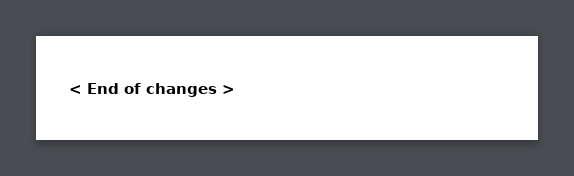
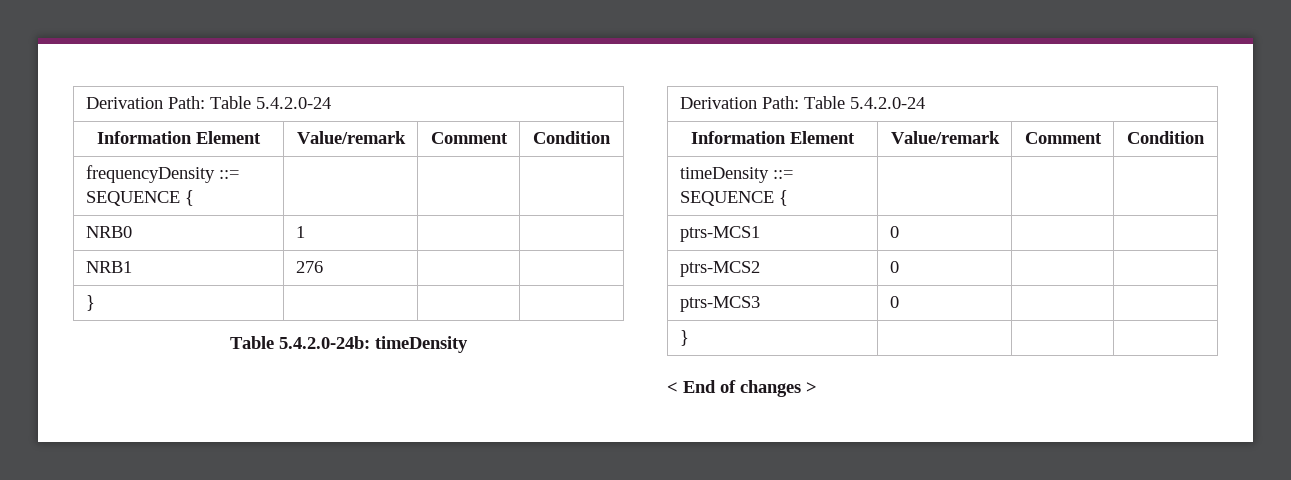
(69, 89) none -> [85,96,331,109] [97,131,261,144] [296,131,406,144] [430,132,508,144] [533,131,611,144] [85,165,239,183] [85,190,194,206] [85,226,132,238] [295,226,305,238] [85,261,132,273] [295,261,323,273] [85,295,95,311] [230,336,468,353] [679,96,925,109] [691,131,855,144] [890,131,1000,144] [1024,132,1102,144] [1127,131,1205,144] [679,167,793,183] [679,190,788,206] [679,226,760,242] [889,226,899,238] [679,261,760,277] [889,261,899,273] [679,296,760,312] [889,296,899,308] [679,330,689,346] Derivation Path: Table 5.4.2.0-24 // Information Element | Value/remark | Comment | Condition // frequencyDensity ::= SEQUENCE { | | | // NRB0 | 1 | | // NRB1 | 276 | | // } | | | // Table 5.4.2.0-24b: timeDensity // Derivation Path: Table 5.4.2.0-24 // Information Element | Value/remark | Comment | Condition // timeDensity ::= SEQUENCE { | | | // ptrs-MCS1 | 0 | | // ptrs-MCS2 | 0 | | // ptrs-MCS3 | 0 | | // } | | | //

